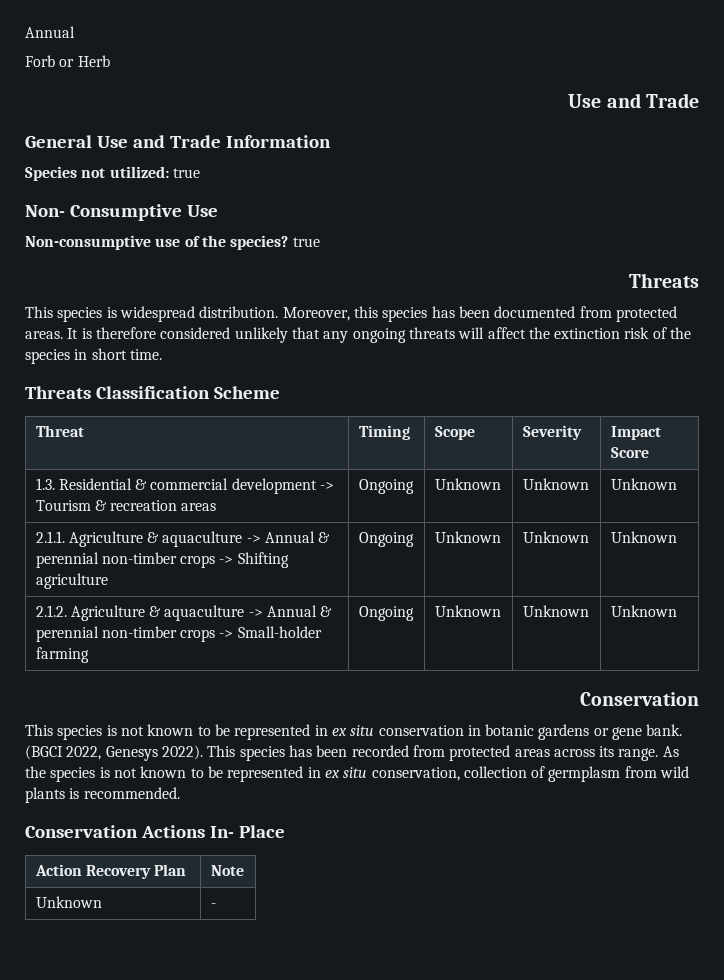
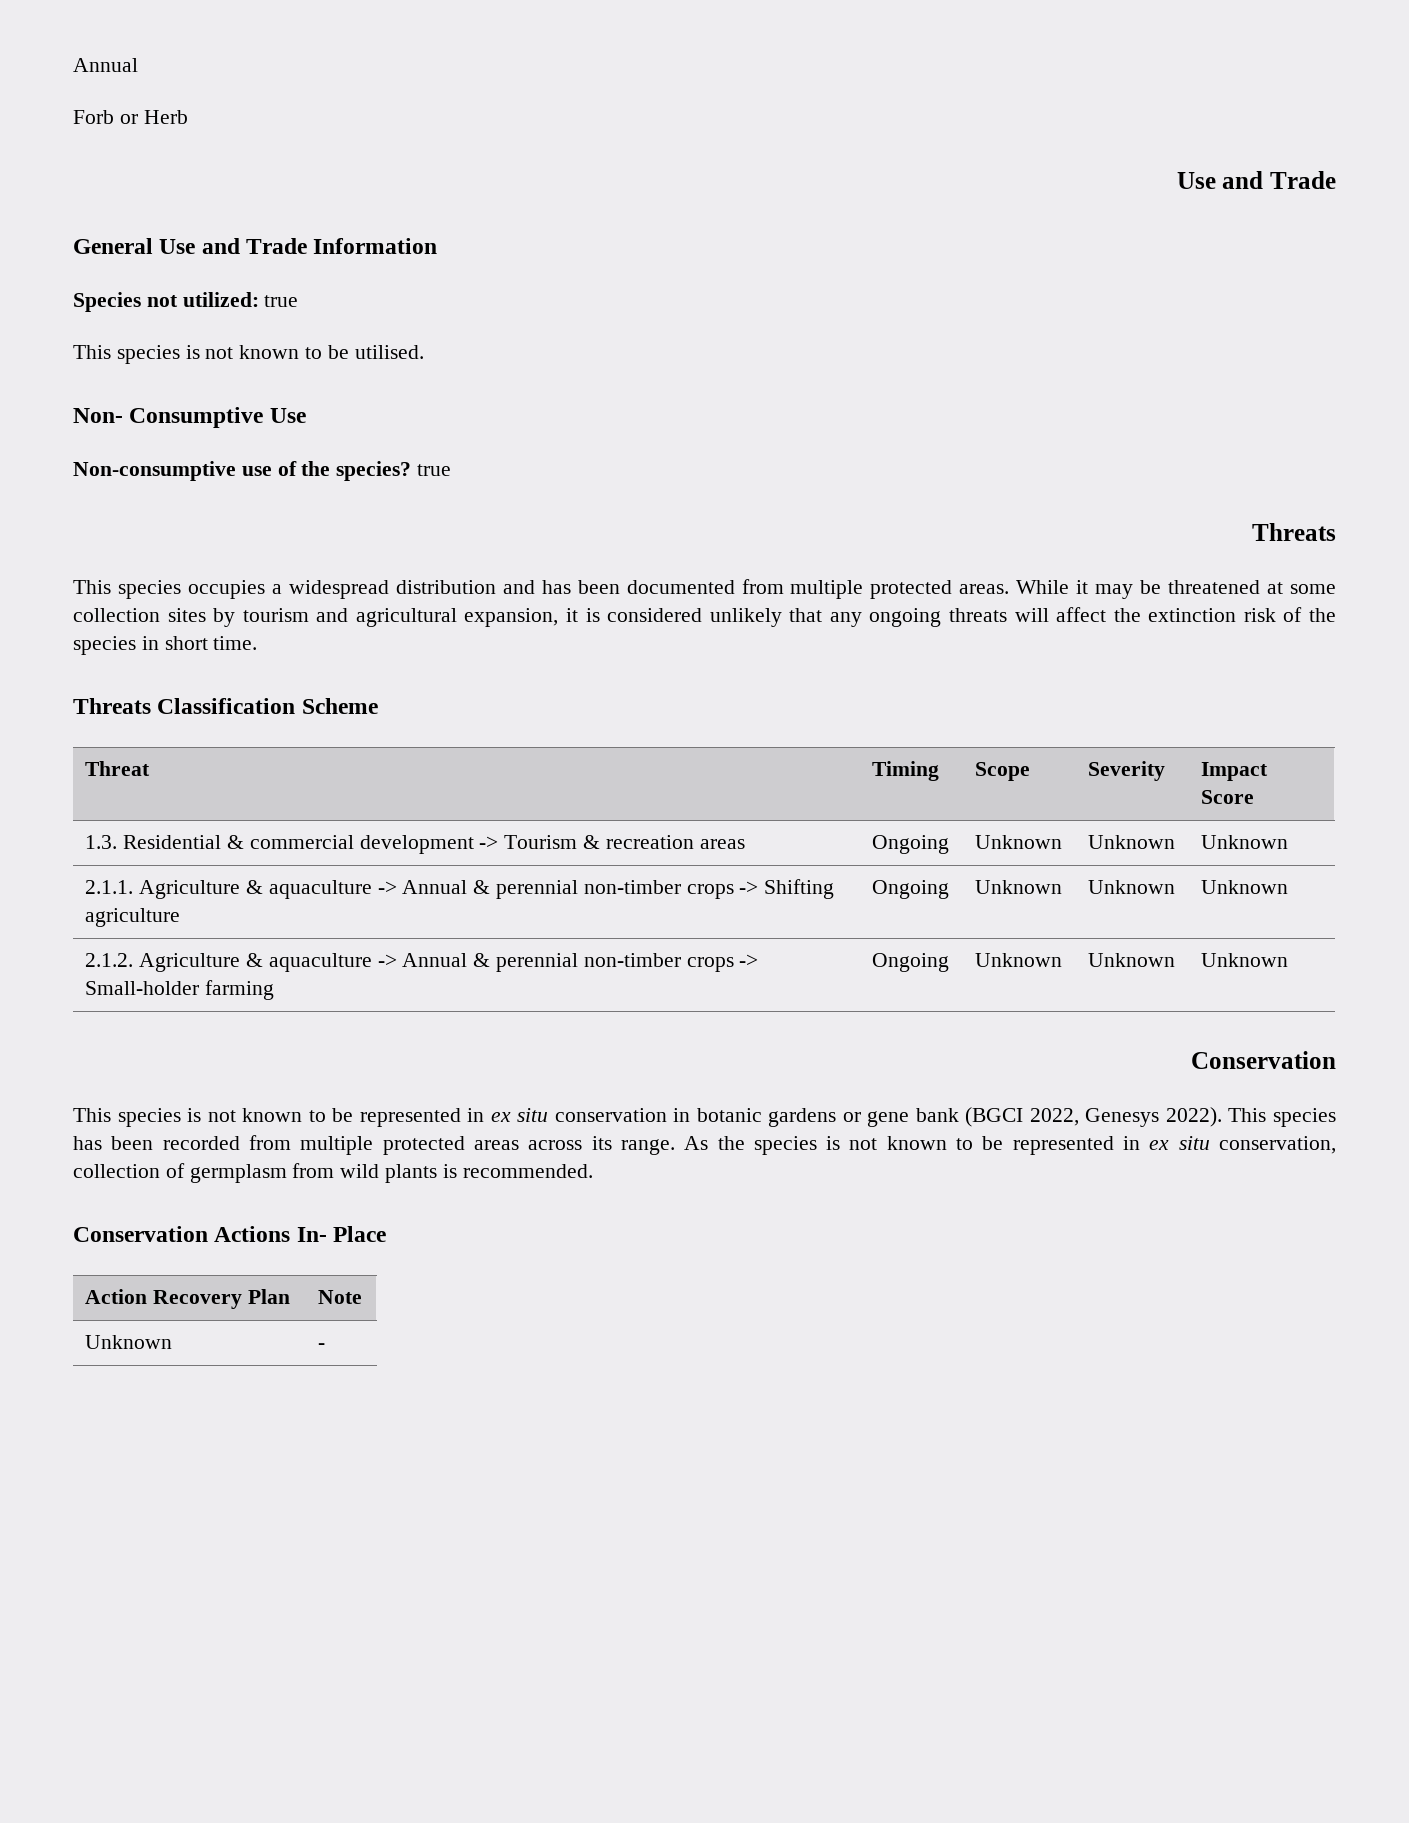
(200, 173) none -> [73,345,424,364] // This species is not known to be utilised.
[106,306,428,322] is widespread distribution. Moreover, this species -> [187,580,535,599] occupies a widespread distribution and
(612, 312) none -> [790,580,864,599] multiple
[67,327,156,339] It is therefore -> [1016,580,1337,599] [73,608,600,627] While it may be threatened at some collection sites by tourism and agricultural expansion, it is
[646,724,683,736] bank. -> [915,1108,959,1122] bank
(445, 751) none -> [300,1136,374,1155] multiple

